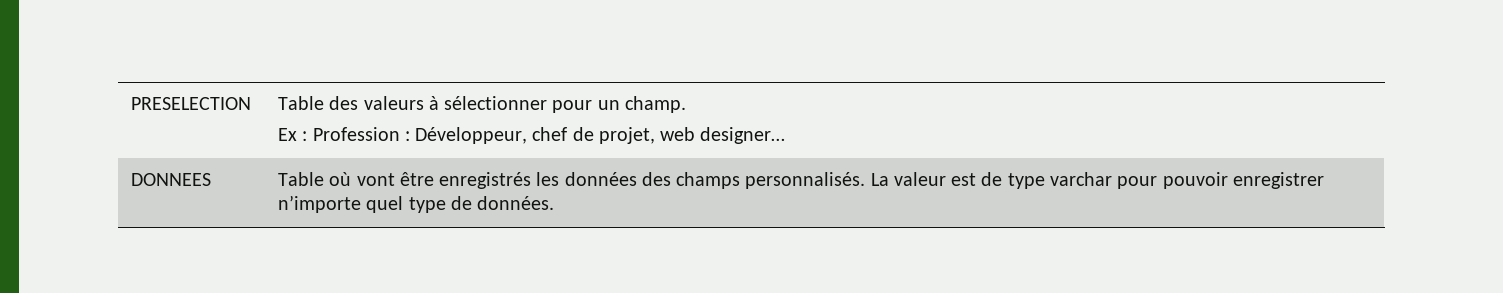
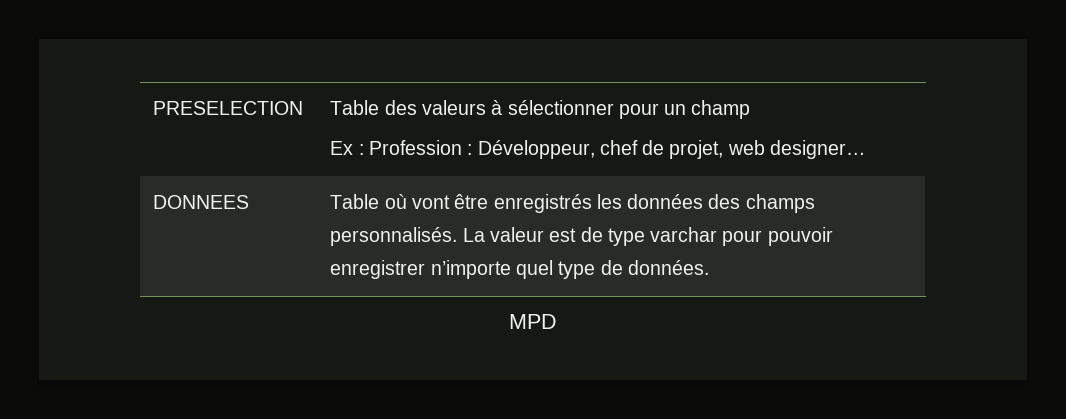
[624,96,686,113] champ. -> [691,100,751,119] champ
(555, 203) none -> [509,314,557,329] // MPD

